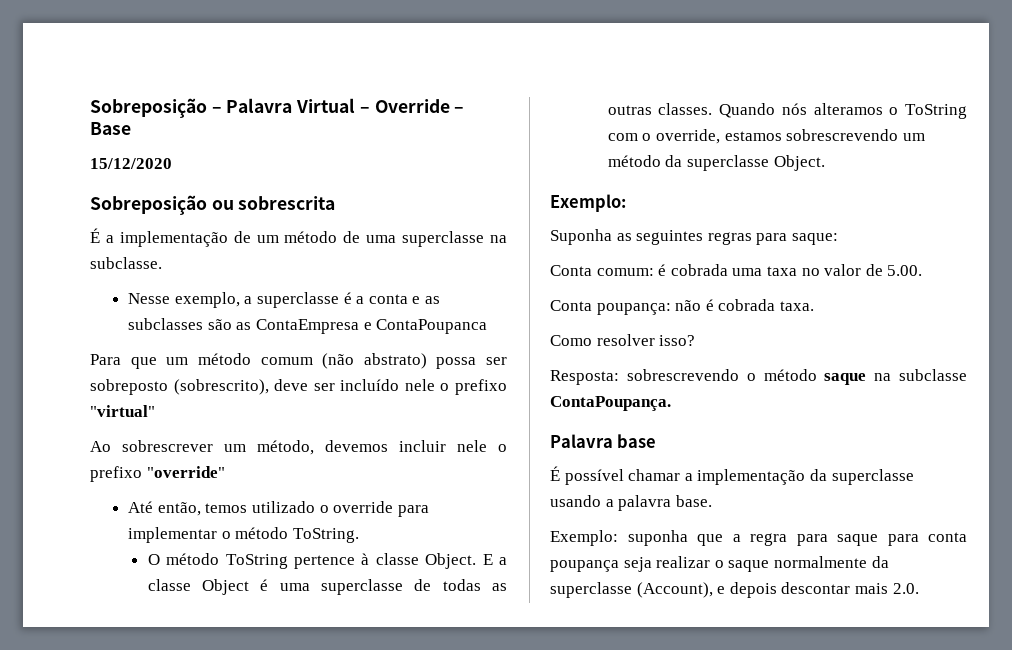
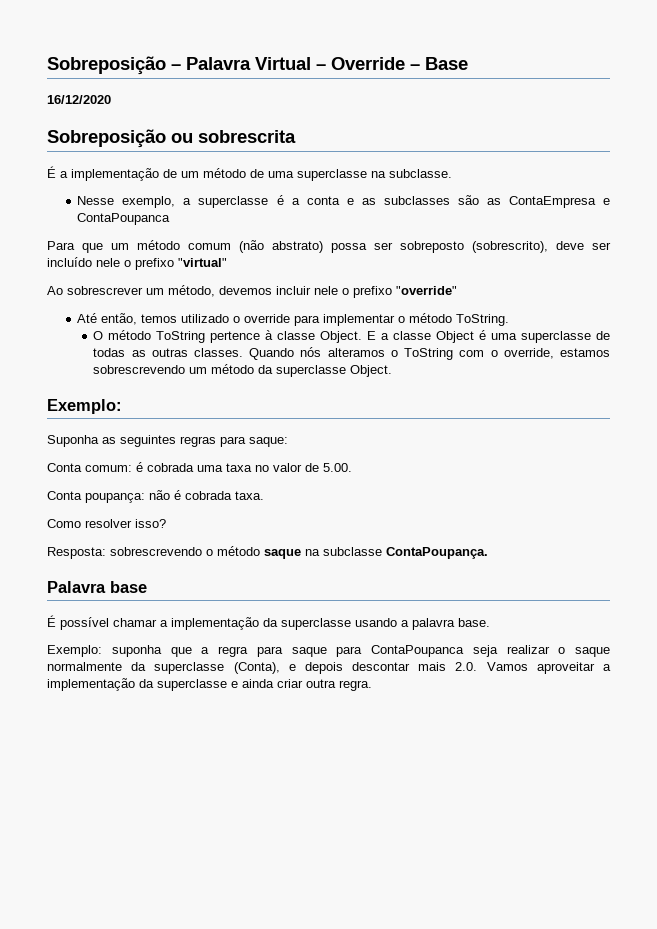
[90,158,172,169] 15/12/2020 -> [47,95,111,104] 16/12/2020
[928,532,967,542] [550,560,619,572] conta poupança -> [371,645,464,657] ContaPoupanca
[636,582,713,598] (Account), -> [233,662,280,674] (Conta),
(919, 588) none -> [486,662,611,674] [47,678,372,691] Vamos aproveitar a implementação da superclasse e ainda criar outra regra.

